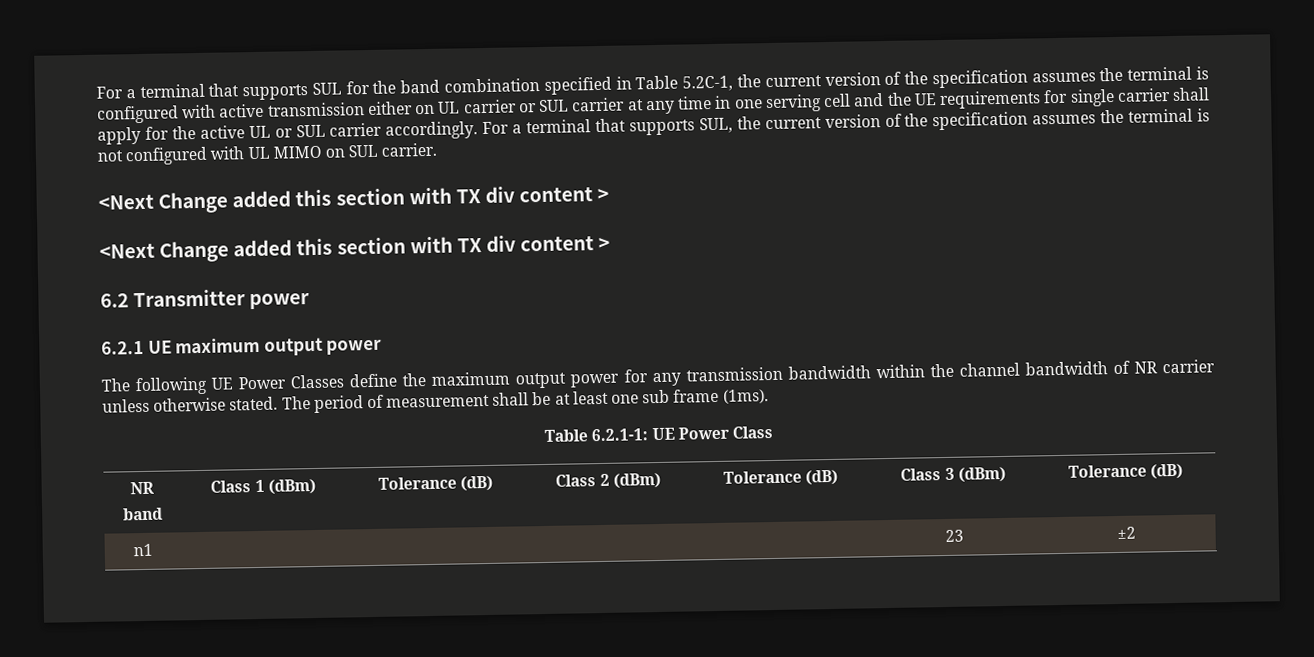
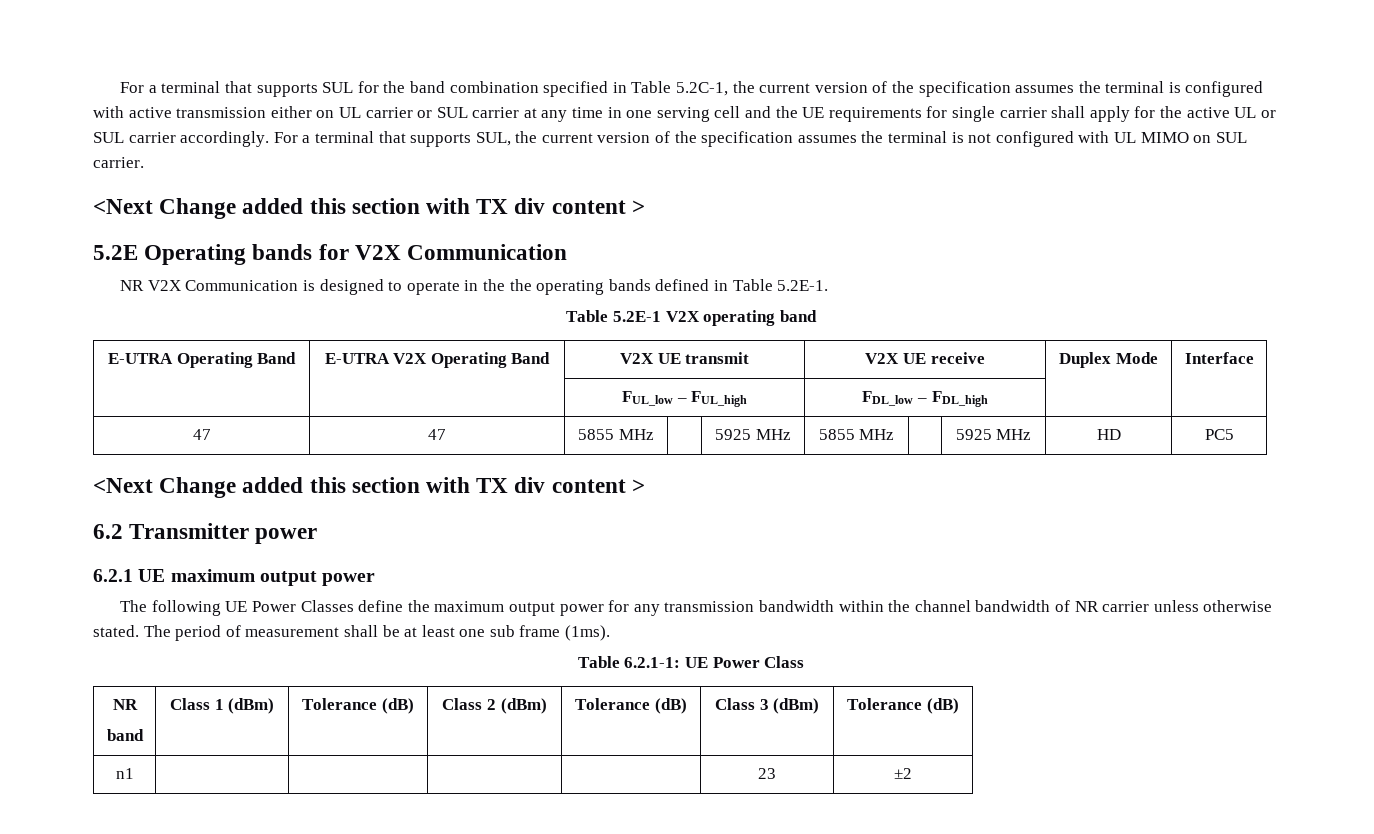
(610, 195) none -> [93,244,568,265] [120,279,829,295] [566,310,817,326] [107,352,297,368] [324,352,551,368] [619,352,750,364] [865,352,985,364] [1059,352,1158,368] [1184,352,1254,364] [621,391,748,407] [862,391,988,407] [192,429,211,440] [428,429,446,440] [578,429,654,440] [715,429,791,440] [818,429,895,440] [955,429,1032,440] [1096,429,1121,440] [1204,429,1234,440] // 5.2E Operating bands for V2X Communication // NR V2X Communication is designed to operate in the the operating bands defined in Table 5.2E-1. // Table 5.2E-1 V2X operating band // E-UTRA Operating Band | E-UTRA V2X Operating Band | V2X UE transmit | V2X UE receive | Duplex Mode | Interface // | | FUL_low – FUL_high | FDL_low – FDL_high | | // 47 | 47 | 5855 MHz | | 5925 MHz | 5855 MHz | | 5925 MHz | HD | PC5

